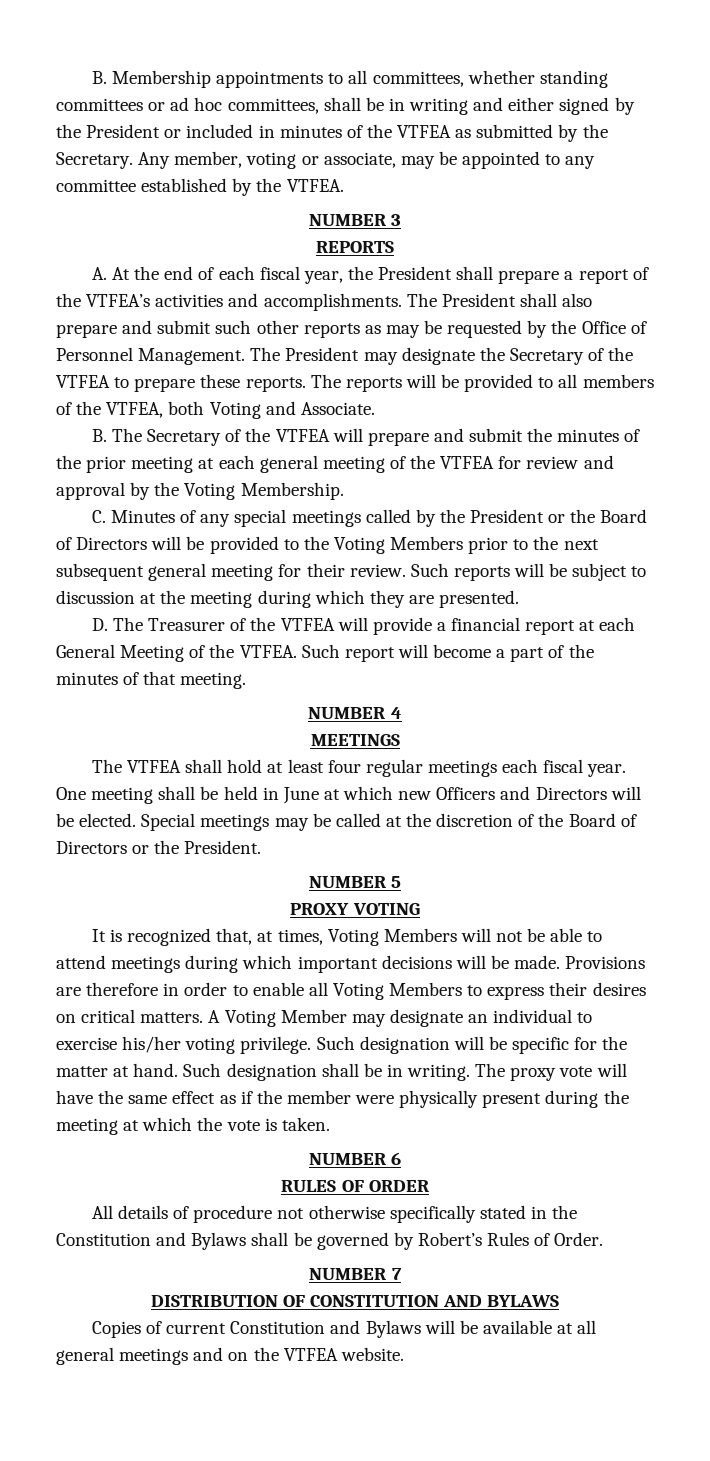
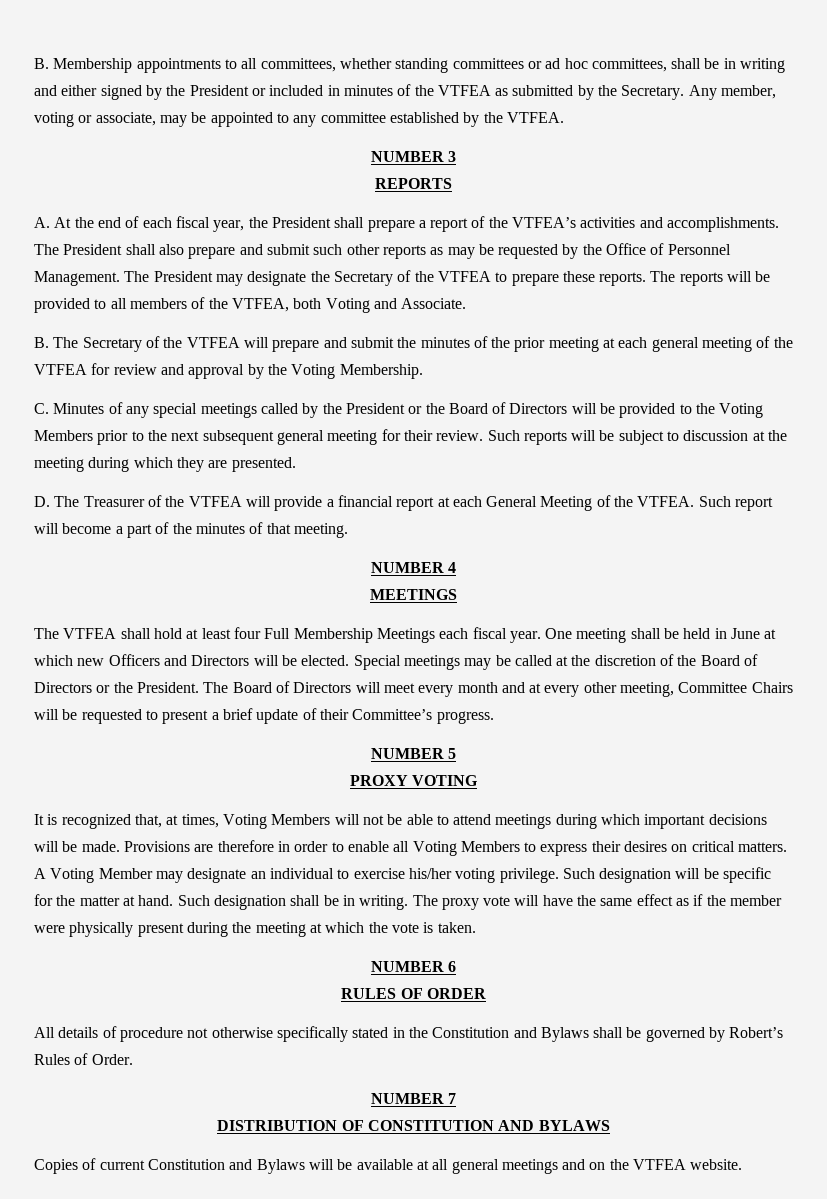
[365,759,497,777] regular meetings -> [264,628,435,643] Full Membership Meetings
(262, 847) none -> [203,681,793,697] [34,708,494,724] The Board of Directors will meet every month and at every other meeting, Committee Chairs will be requested to present a brief update of their Committee’s progress.

